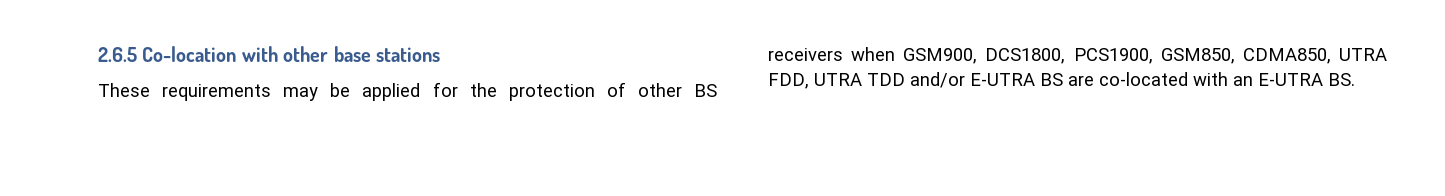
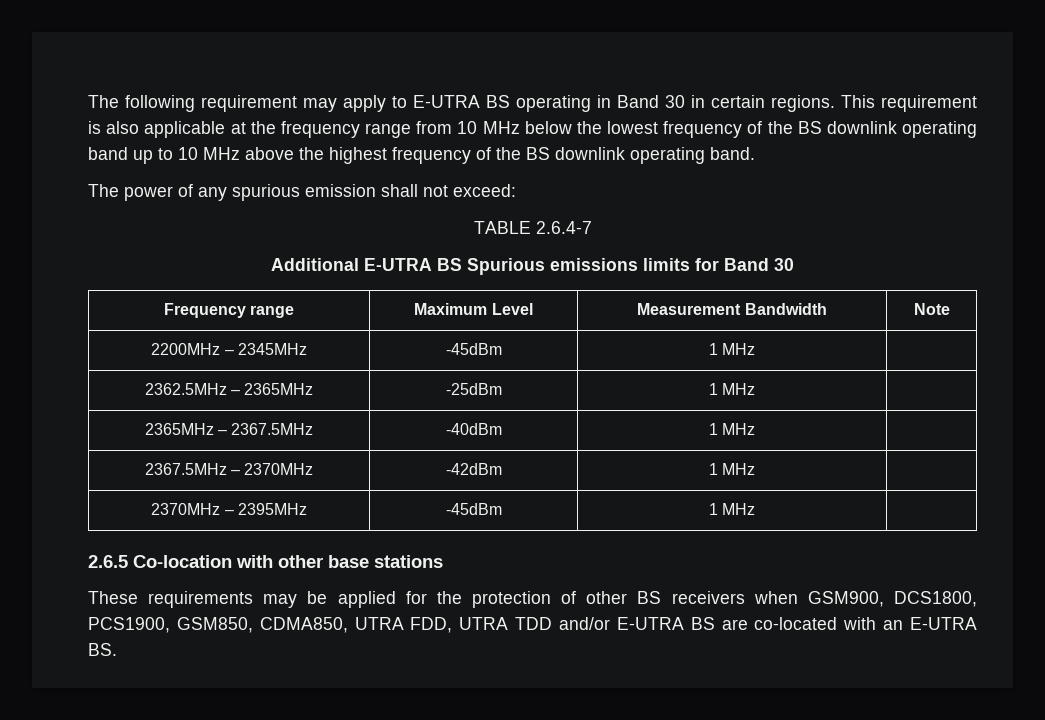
(98, 54) none -> [88,95,977,112] [88,121,977,138] [88,147,755,164] [88,184,516,201] [473,221,592,234] [271,258,794,275] [163,303,295,318] [414,303,533,315] [637,303,827,315] [913,303,950,315] [151,343,307,355] [445,343,502,355] [708,343,756,355] [144,383,314,395] [445,383,502,395] [708,383,756,395] [144,423,314,435] [445,423,502,435] [708,423,756,435] [144,463,314,475] [445,463,502,475] [708,463,756,475] [151,503,307,515] [445,503,502,515] [708,503,756,515] The following requirement may apply to E-UTRA BS operating in Band 30 in certain regions. This requirement is also applicable at the frequency range from 10 MHz below the lowest frequency of the BS downlink operating band up to 10 MHz above the highest frequency of the BS downlink operating band. // The power of any spurious emission shall not exceed: // TABLE 2.6.4-7 // Additional E-UTRA BS Spurious emissions limits for Band 30 // Frequency range | Maximum Level | Measurement Bandwidth | Note // 2200MHz – 2345MHz | -45dBm | 1 MHz | // 2362.5MHz – 2365MHz | -25dBm | 1 MHz | // 2365MHz – 2367.5MHz | -40dBm | 1 MHz | // 2367.5MHz – 2370MHz | -42dBm | 1 MHz | // 2370MHz – 2395MHz | -45dBm | 1 MHz | //

